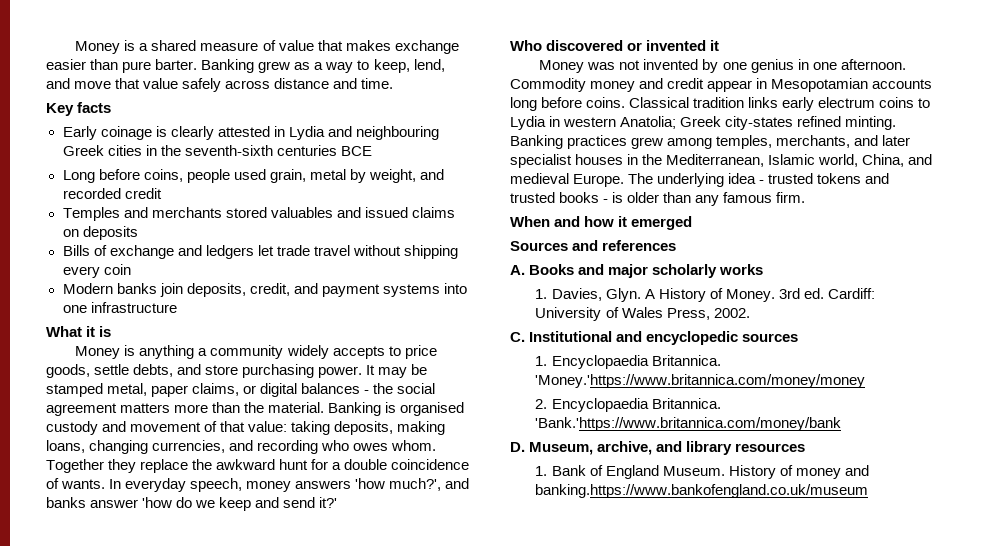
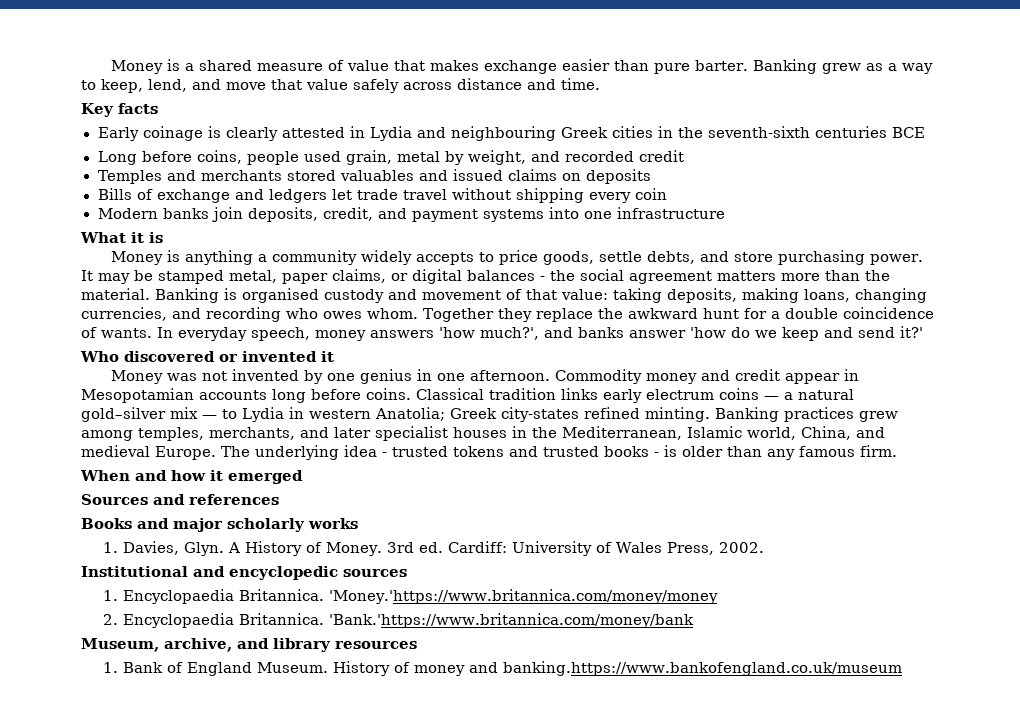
(915, 102) none -> [764,389,854,400] [81,407,217,422] — a natural gold–silver mix —
[510,265,525,275] A. -> (279, 499) none
[510,332,525,342] C. -> (765, 547) none
[510,442,525,452] D. -> (695, 620) none

